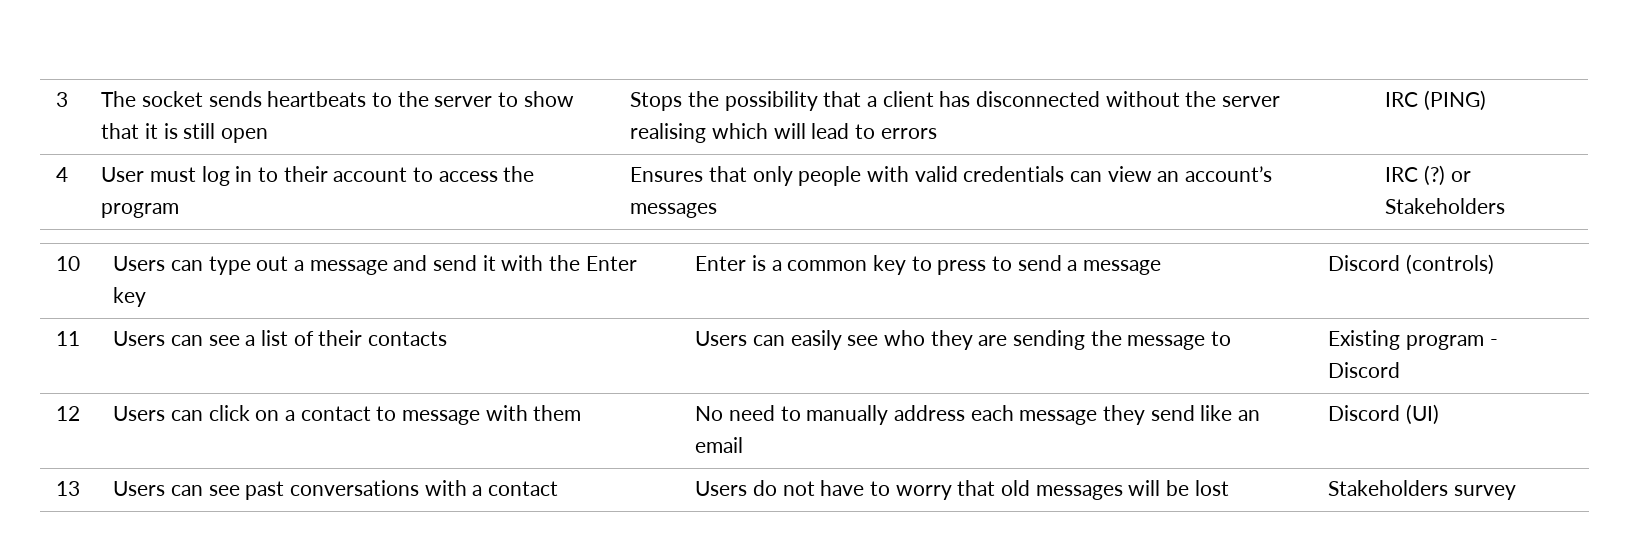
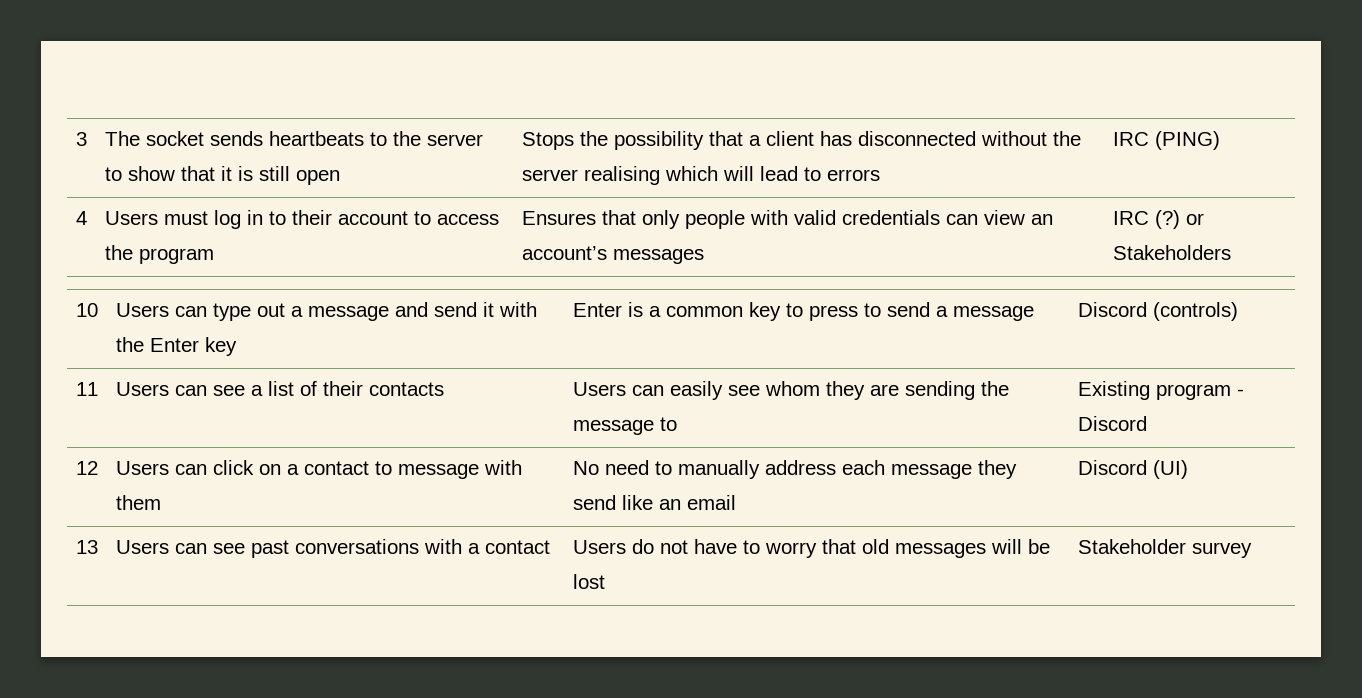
[101,167,145,182] User -> [104,211,158,225] Users
[883,330,925,346] who -> [764,381,820,396] whom
[1328,480,1449,496] Stakeholders -> [1077,539,1186,554] Stakeholder

